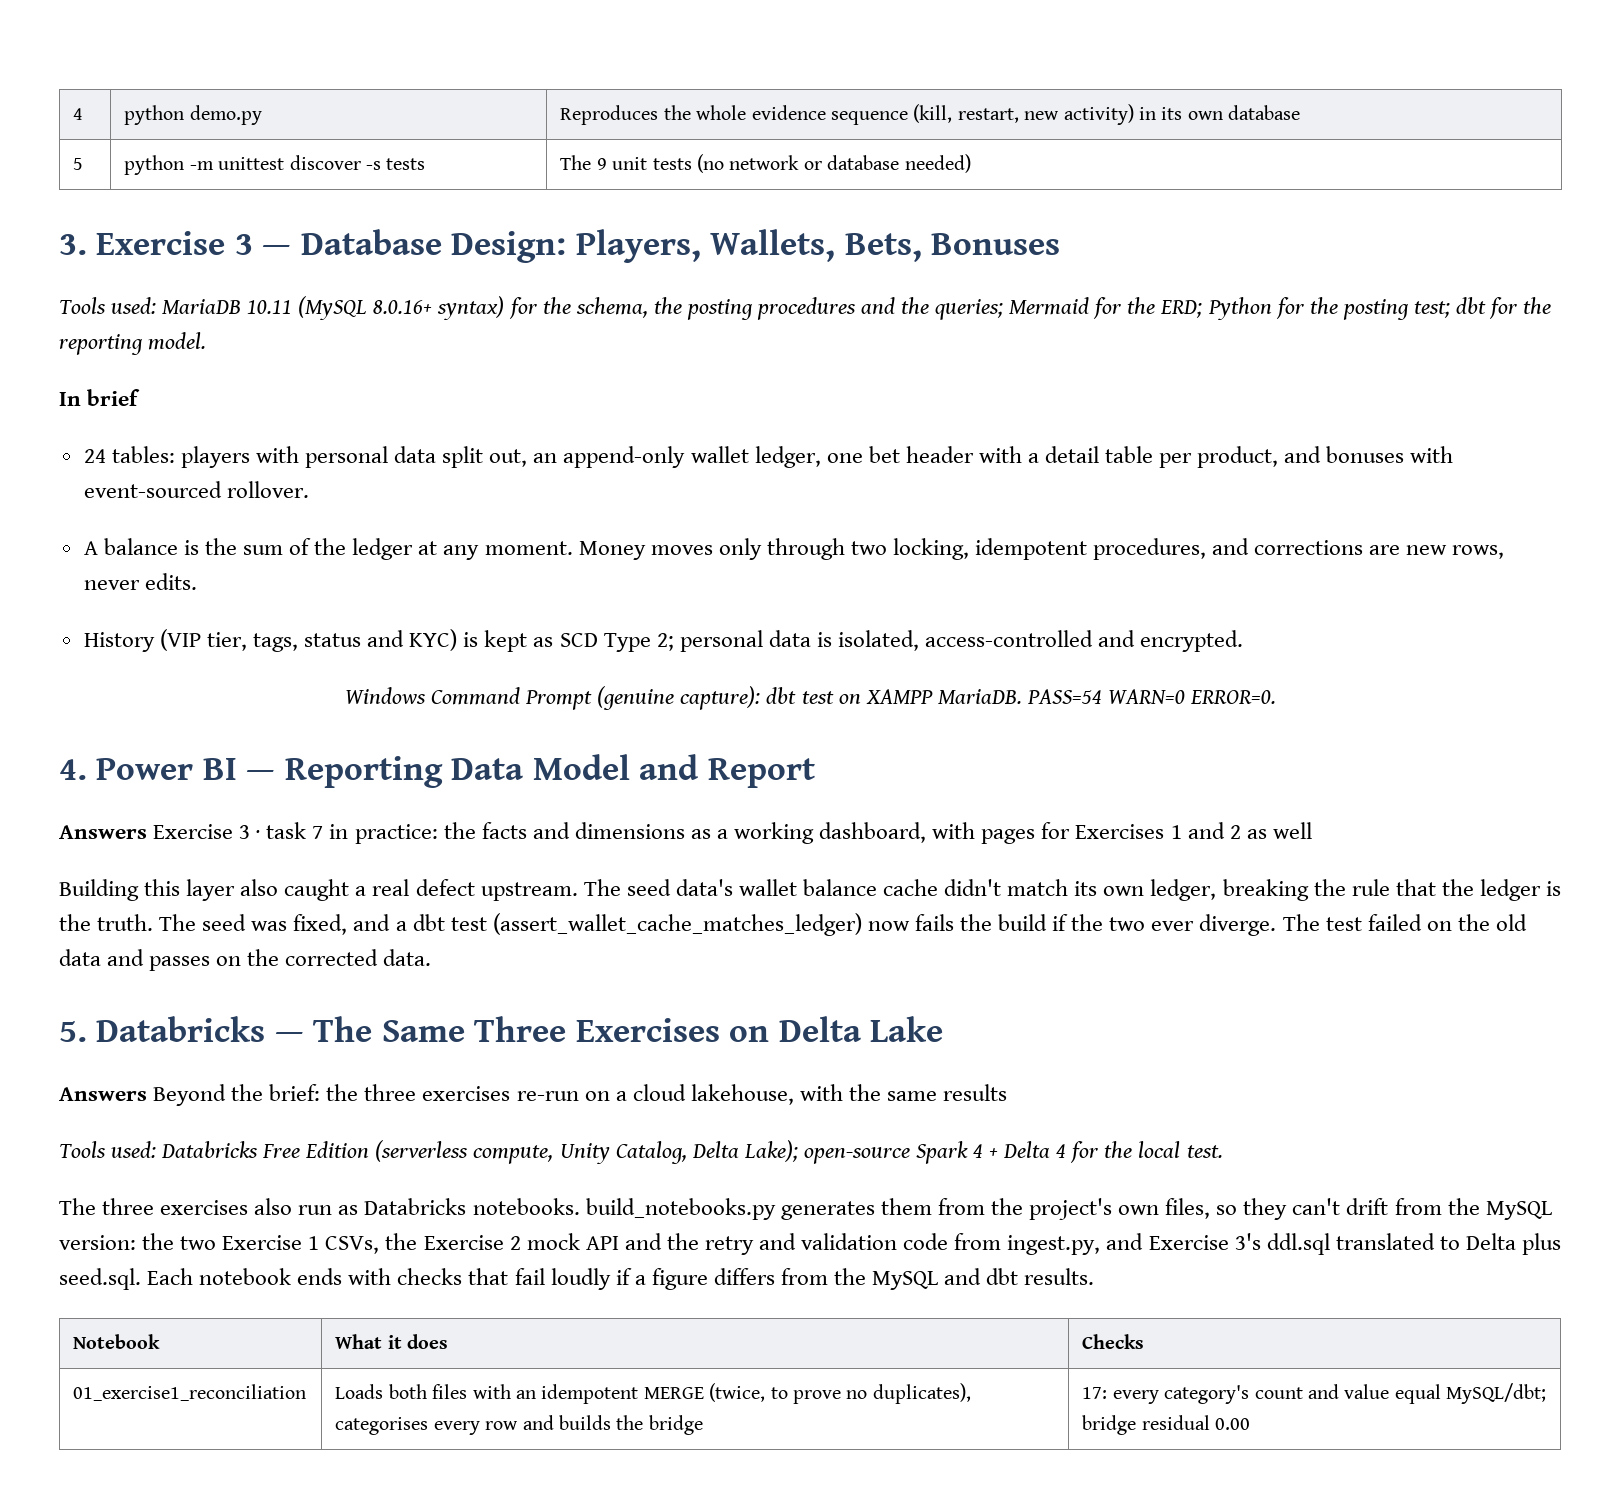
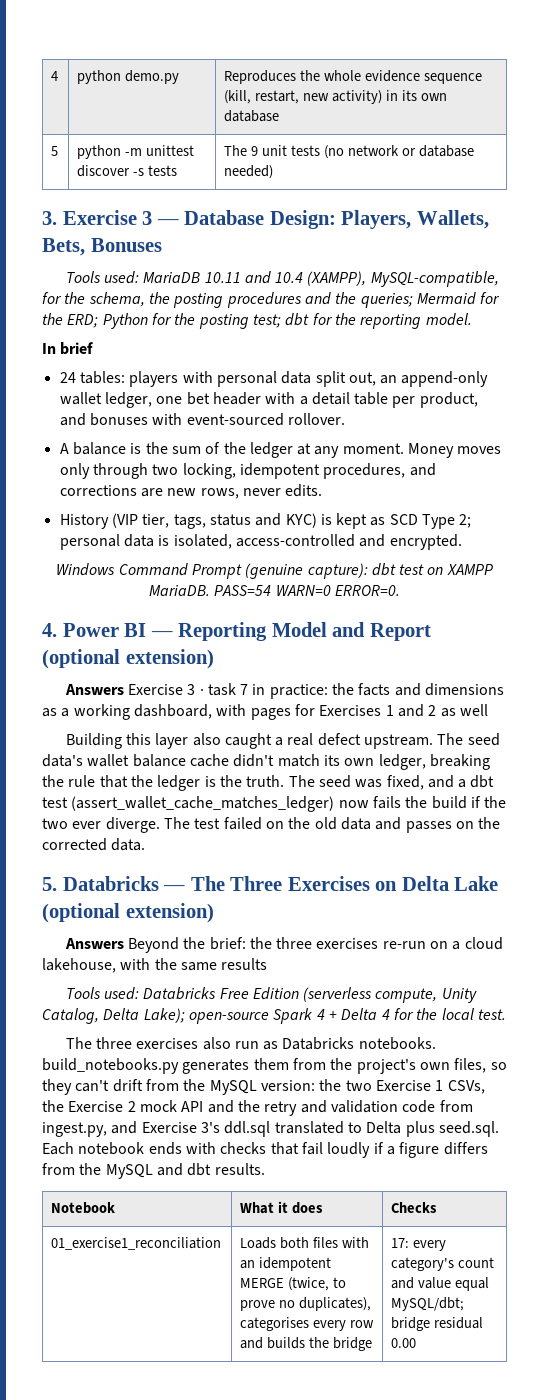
[298,296,505,320] (MySQL 8.0.16+ syntax) -> [244,271,499,287] and 10.4 (XAMPP), MySQL-compatible,
[451,758,524,780] Data -> (268, 631) none
(815, 773) none -> [42,649,214,669] (optional extension)
[381,1020,465,1042] Same -> (225, 883) none
(944, 1029) none -> [42,903,214,923] (optional extension)

